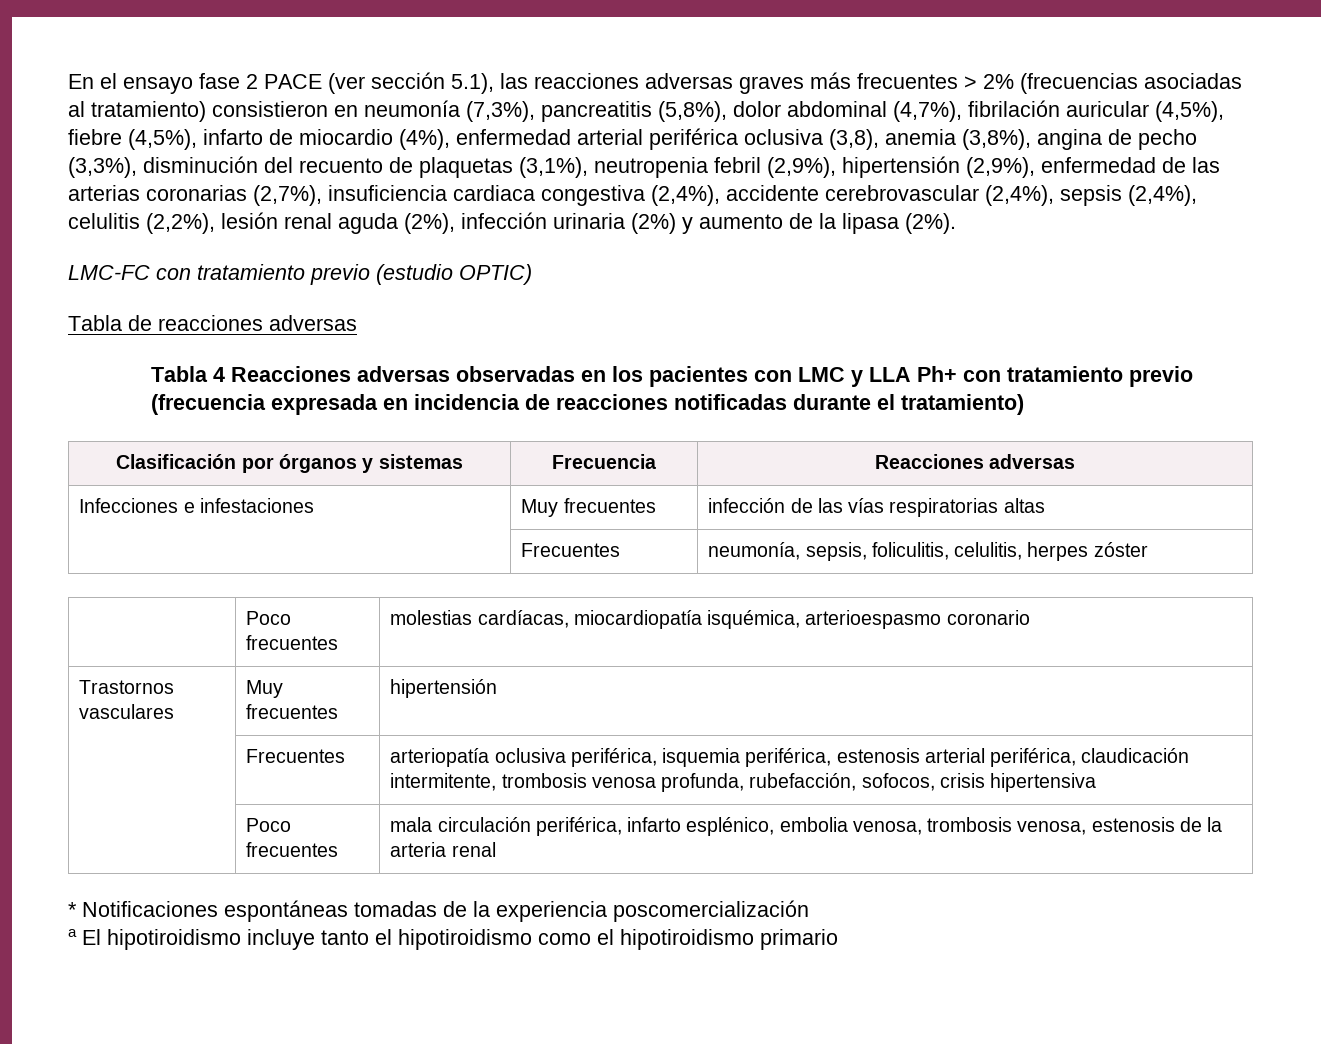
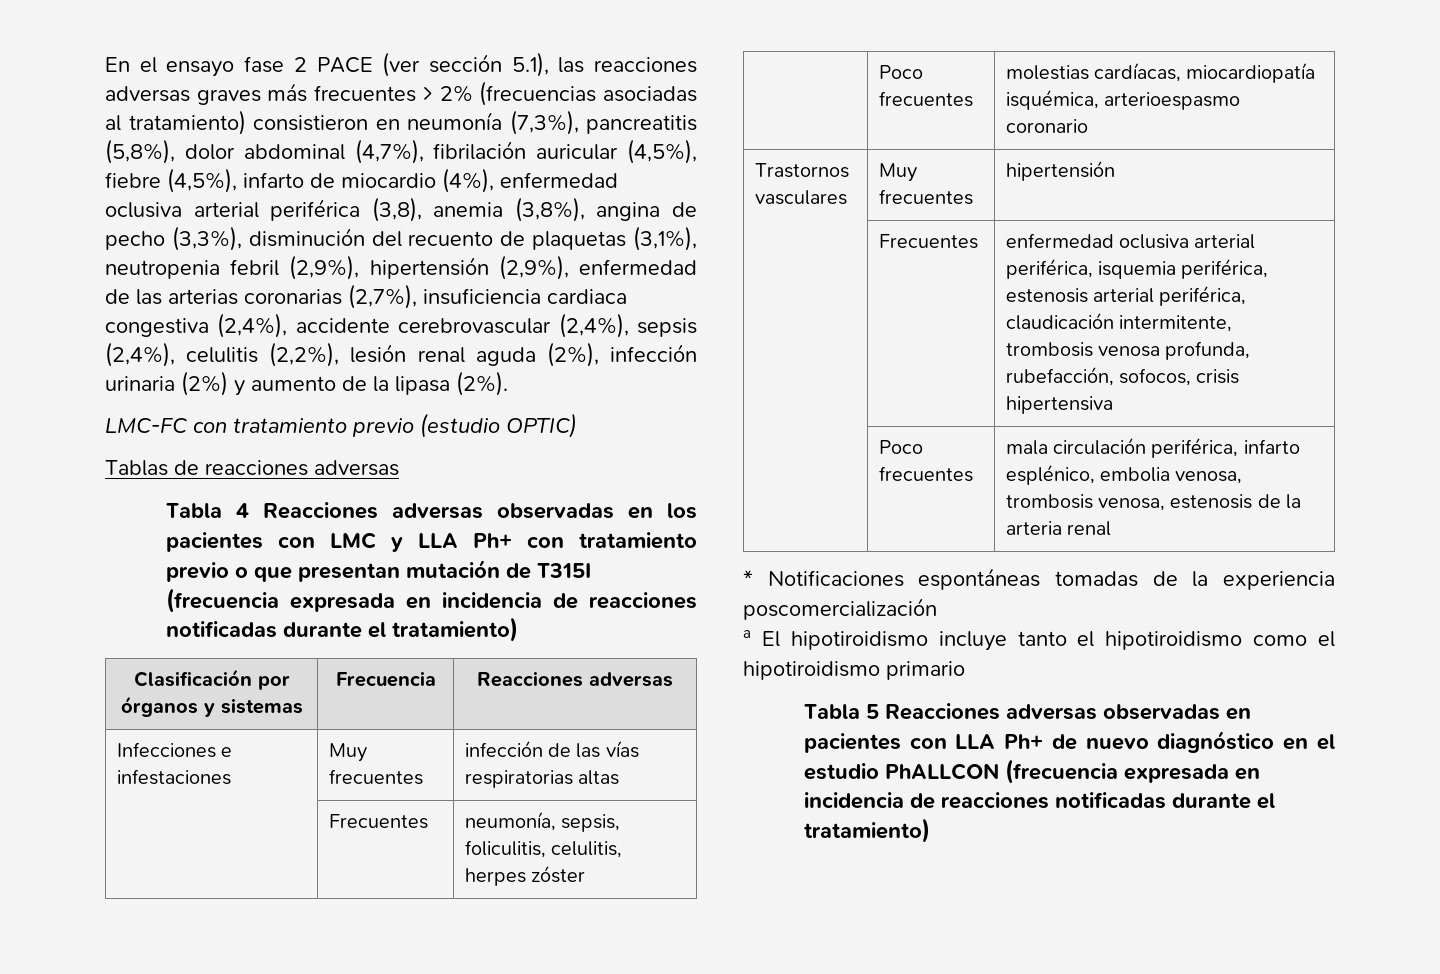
(571, 137) none -> [105,202,182,218] oclusiva
[744,129,823,145] oclusiva -> (361, 210) none
[68,315,122,331] Tabla -> [105,460,168,476] Tablas
(1194, 376) none -> [234,560,591,582] o que presentan mutación de T315I
[390,748,566,767] arteriopatía oclusiva -> [1005,233,1256,249] enfermedad oclusiva arterial
(838, 939) none -> [803,703,1251,720] [803,731,1335,753] [803,759,1260,784] [803,792,1275,809] [803,818,930,843] // Tabla 5 Reacciones adversas observadas en pacientes con LLA Ph+ de nuevo diagnóstico en el estudio PhALLCON (frecuencia expresada en incidencia de reacciones notificadas durante el tratamiento)

